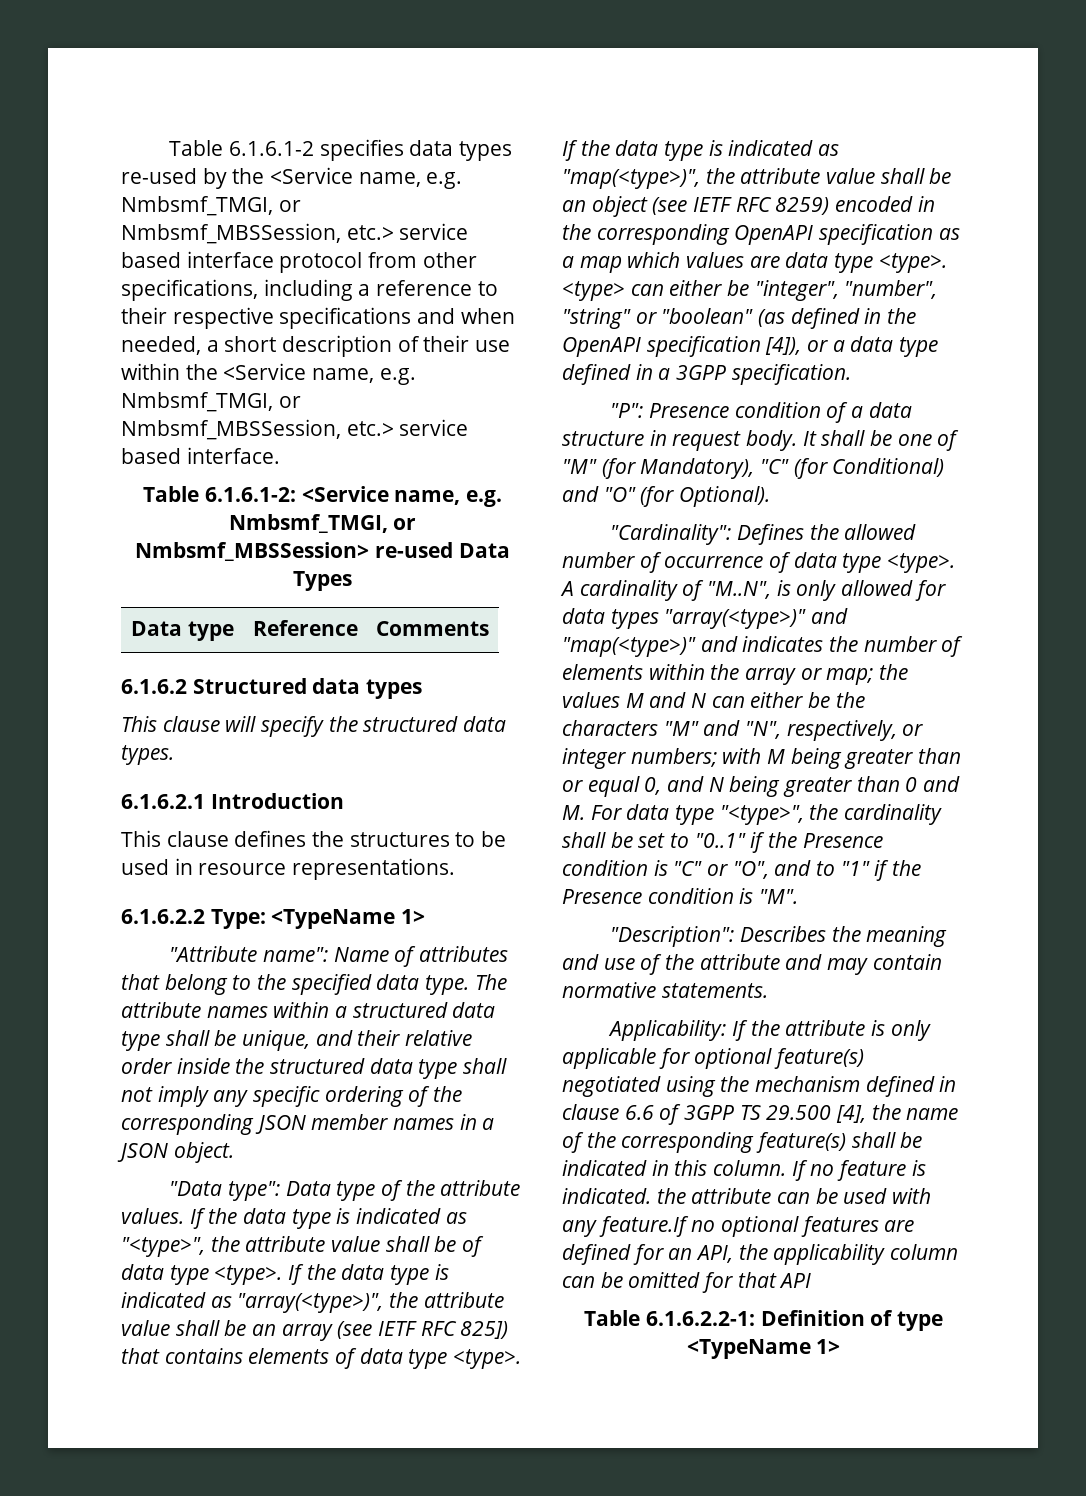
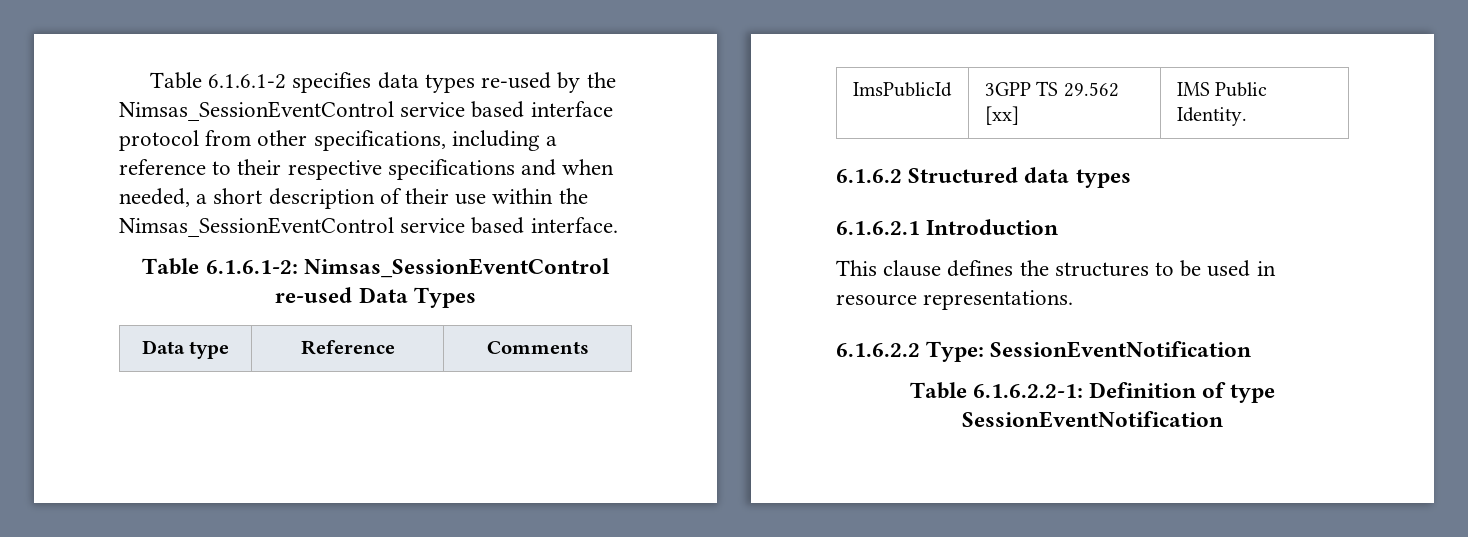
[270,167,463,189] [121,196,301,216] [121,223,394,244] <Service name, e.g. Nmbsmf_TMGI, or Nmbsmf_MBSSession, etc.> -> [119,101,394,121] Nimsas_SessionEventControl
[223,363,416,385] [121,392,301,412] [121,419,394,440] <Service name, e.g. Nmbsmf_TMGI, or Nmbsmf_MBSSession, etc.> -> [119,217,394,237] Nimsas_SessionEventControl
[301,486,502,507] [228,514,417,533] [135,542,370,561] <Service name, e.g. Nmbsmf_TMGI, or Nmbsmf_MBSSession> -> [303,258,610,278] Nimsas_SessionEventControl
[121,678,423,699] [121,716,507,737] [121,745,174,765] // 6.1.6.2 Structured data types // This clause will specify the structured data types. -> [852,82,952,97] [984,81,1119,97] [984,106,1019,125] [1176,82,1268,97] [1176,107,1247,126] [836,167,1131,188] // ImsPublicId | 3GPP TS 29.562 [xx] | IMS Public Identity. // 6.1.6.2 Structured data types
[271,909,426,929] [169,946,509,967] [121,974,507,995] [121,1002,496,1018] [121,1030,473,1051] [121,1058,508,1079] [121,1086,463,1107] [121,1114,495,1135] [117,1142,234,1163] [169,1180,521,1201] [121,1208,467,1229] [121,1236,485,1257] [121,1264,449,1285] [121,1292,504,1313] [121,1320,509,1341] [121,1348,522,1369] [562,140,840,161] [562,168,952,189] [562,196,935,217] [562,224,960,245] [562,252,947,273] [562,280,938,301] [562,308,917,329] [562,336,939,357] [562,364,851,385] [610,402,912,423] [562,430,960,451] [562,458,945,479] [562,486,771,507] [610,524,917,545] [562,552,956,573] [560,580,946,601] [562,608,848,629] [562,636,964,657] [562,664,909,685] [562,692,865,708] [562,720,924,741] [562,748,962,769] [562,776,961,797] [562,804,943,825] [562,832,883,853] [562,860,922,881] [562,888,799,904] [610,926,948,947] [562,954,942,975] [562,982,768,998] [608,1020,931,1041] [562,1048,865,1069] [562,1076,957,1097] [562,1104,959,1125] [562,1132,923,1153] [562,1160,926,1181] [562,1188,932,1204] [562,1216,915,1237] [562,1244,959,1265] [562,1272,812,1293] <TypeName 1> // "Attribute name": Name of attributes that belong to the specified data type. The attribute names within a structured data type shall be unique, and their relative order inside the structured data type shall not imply any specific ordering of the corresponding JSON member names in a JSON object. // "Data type": Data type of the attribute values. If the data type is indicated as "<type>", the attribute value shall be of data type <type>. If the data type is indicated as "array(<type>)", the attribute value shall be an array (see IETF RFC 825]) that contains elements of data type <type>. If the data type is indicated as "map(<type>)", the attribute value shall be an object (see IETF RFC 8259) encoded in the corresponding OpenAPI specification as a map which values are data type <type>. <type> can either be "integer", "number", "string" or "boolean" (as defined in the OpenAPI specification [4]), or a data type defined in a 3GPP specification. // "P": Presence condition of a data structure in request body. It shall be one of "M" (for Mandatory), "C" (for Conditional) and "O" (for Optional). // "Cardinality": Defines the allowed number of occurrence of data type <type>. A cardinality of "M..N", is only allowed for data types "array(<type>)" and "map(<type>)" and indicates the number of elements within the array or map; the values M and N can either be the characters "M" and "N", respectively, or integer numbers; with M being greater than or equal 0, and N being greater than 0 and M. For data type "<type>", the cardinality shall be set to "0..1" if the Presence condition is "C" or "O", and to "1" if the Presence condition is "M". // "Description": Describes the meaning and use of the attribute and may contain normative statements. // Applicability: If the attribute is only applicable for optional feature(s) negotiated using the mechanism defined in clause 6.6 of 3GPP TS 29.500 [4], the name of the corresponding feature(s) shall be indicated in this column. If no feature is indicated. the attribute can be used with any feature.If no optional features are defined for an API, the applicability column can be omitted for that API -> [990,341,1252,358] SessionEventNotification
[686,1339,841,1359] <TypeName 1> -> [962,411,1223,428] SessionEventNotification

